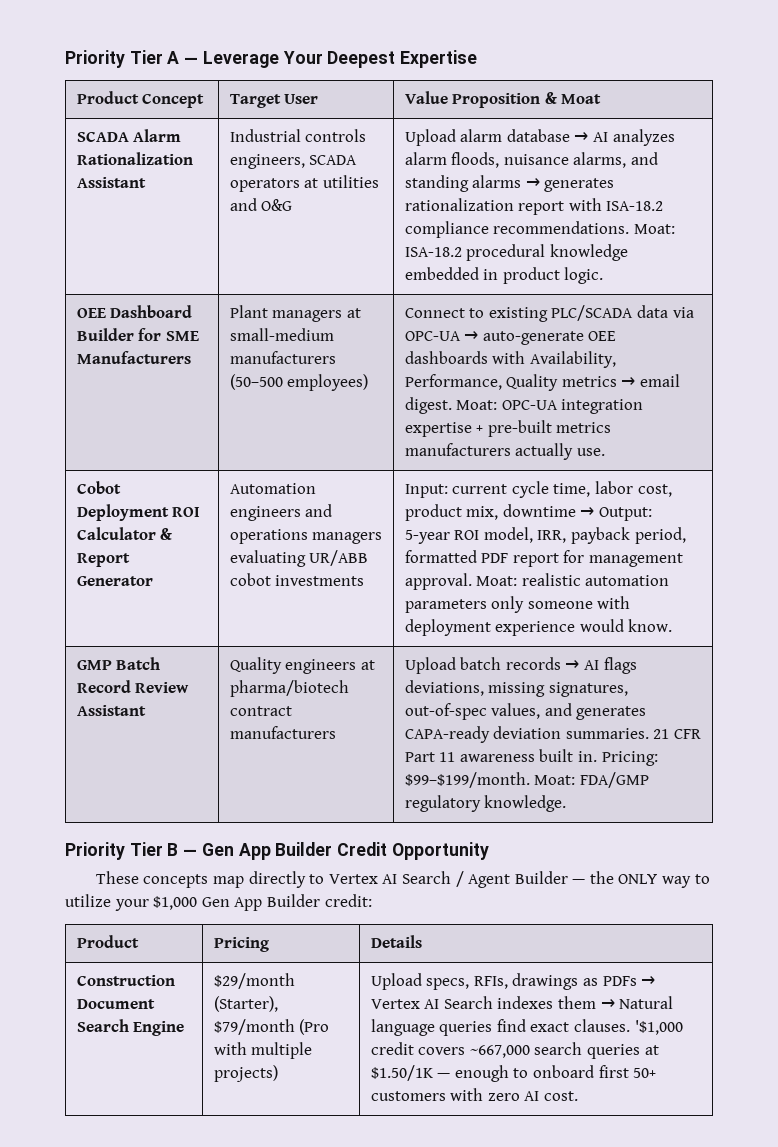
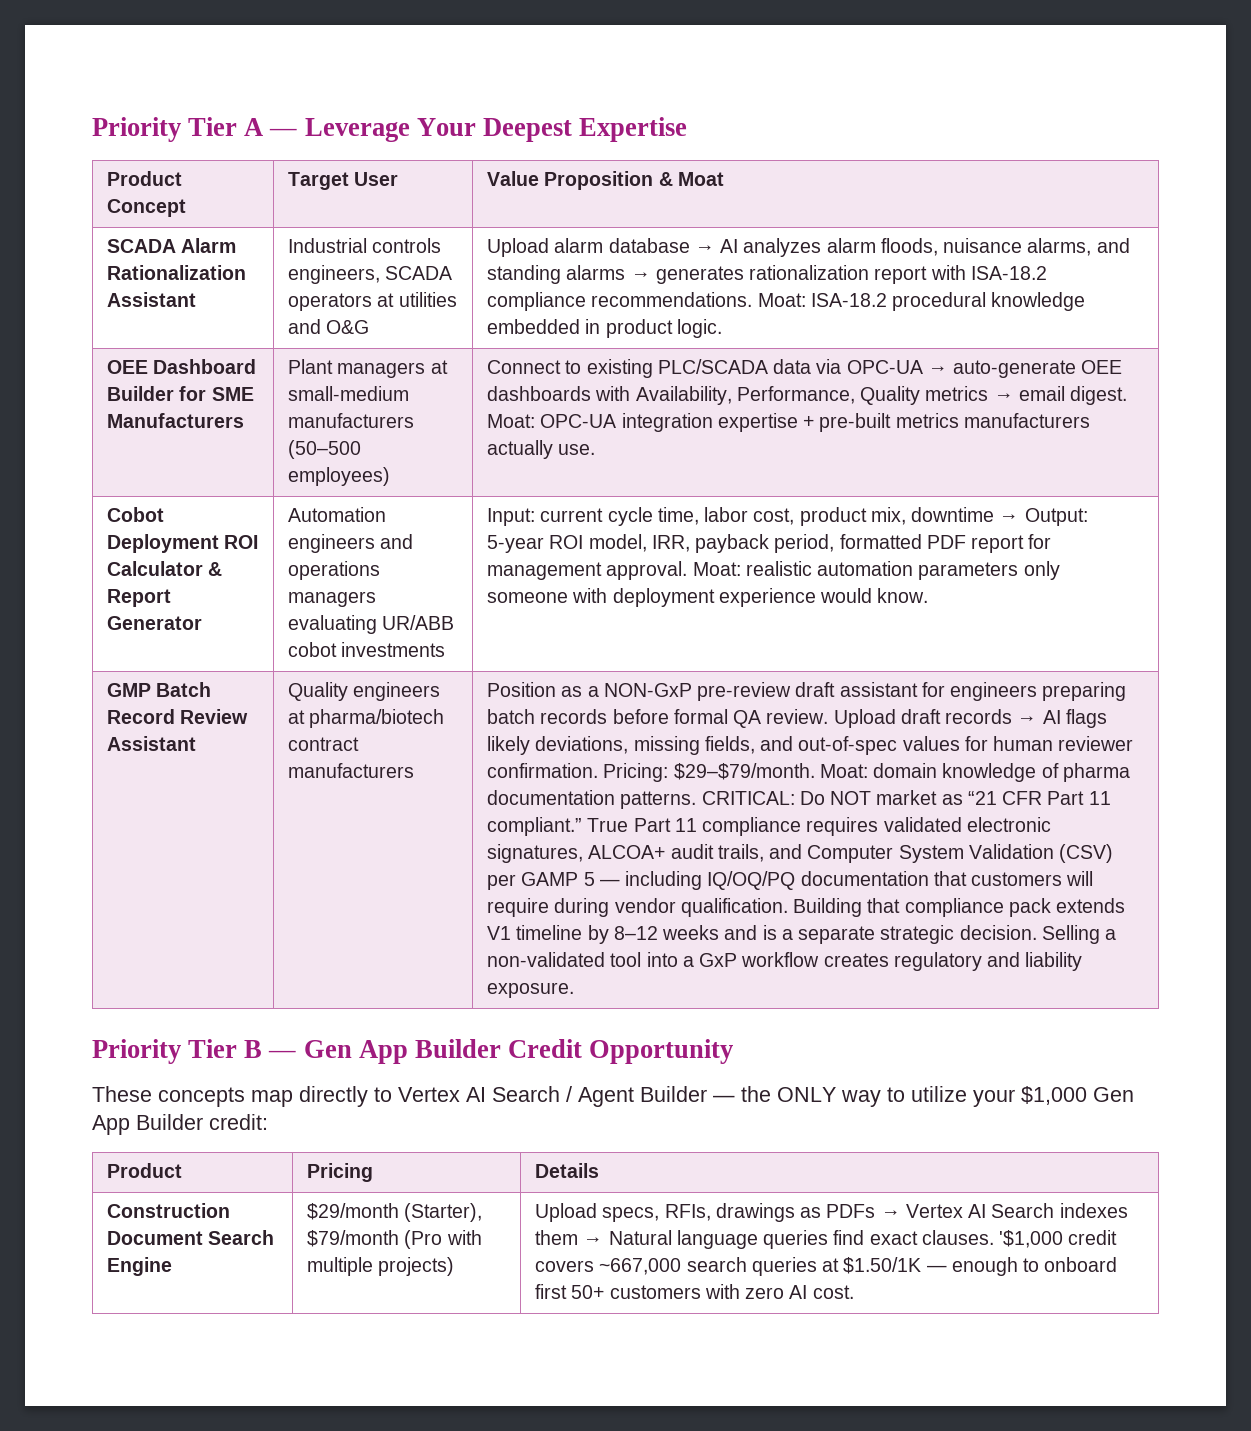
[404,657,502,674] Upload batch -> [487,682,1127,701] [487,709,941,728] Position as a NON-GxP pre-review draft assistant for engineers preparing batch records before formal QA review. Upload draft
(637, 665) none -> [487,736,531,755] likely
[548,682,628,697] [404,703,647,720] [404,726,701,743] [404,749,658,766] [404,772,649,788] [404,795,567,812] signatures, out-of-spec values, and generates CAPA-ready deviation summaries. 21 CFR Part 11 awareness built in. Pricing: $99–$199/month. Moat: FDA/GMP regulatory knowledge. -> [704,736,1134,755] [487,763,1130,782] [487,790,1111,809] [487,817,1051,836] [487,844,1114,863] [487,871,1094,890] [487,898,1126,917] [487,925,1117,944] [487,952,1083,971] [487,982,575,998] fields, and out-of-spec values for human reviewer confirmation. Pricing: $29–$79/month. Moat: domain knowledge of pharma documentation patterns. CRITICAL: Do NOT market as “21 CFR Part 11 compliant.” True Part 11 compliance requires validated electronic signatures, ALCOA+ audit trails, and Computer System Validation (CSV) per GAMP 5 — including IQ/OQ/PQ documentation that customers will require during vendor qualification. Building that compliance pack extends V1 timeline by 8–12 weeks and is a separate strategic decision. Selling a non-validated tool into a GxP workflow creates regulatory and liability exposure.

